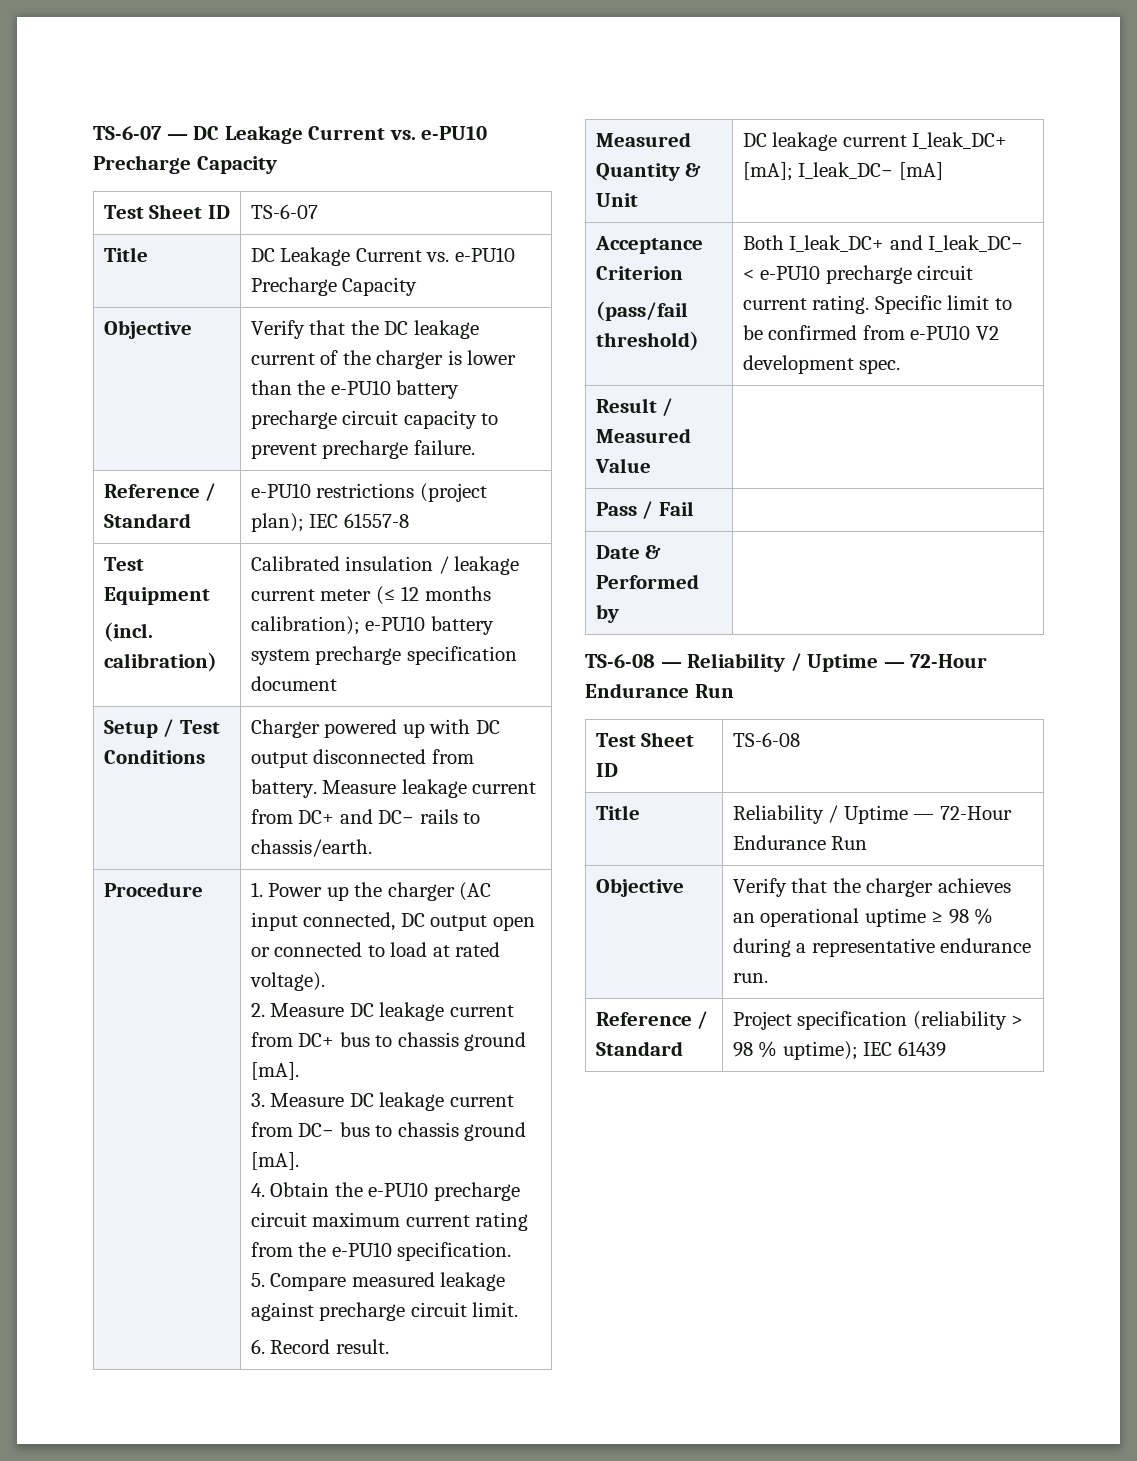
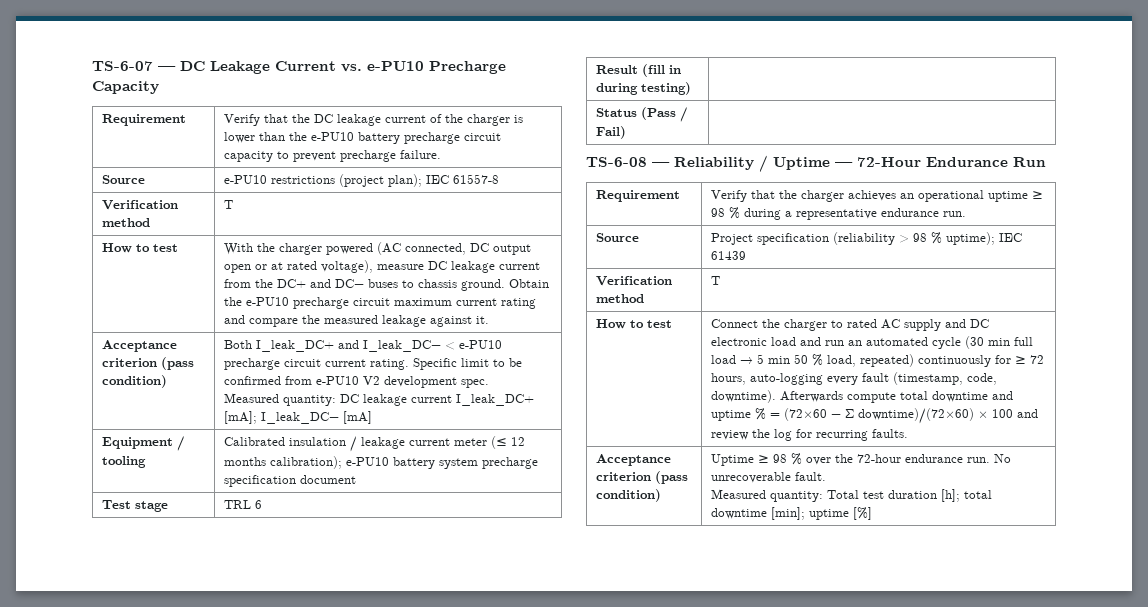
[103,204,230,219] [250,204,318,219] [103,247,148,262] [250,247,515,266] [250,277,418,296] [103,320,192,339] Test Sheet ID | TS-6-07 // Title | DC Leakage Current vs. e-PU10 Precharge Capacity // Objective -> [101,114,186,126] Requirement
[103,483,217,501] [103,513,191,528] Reference / Standard -> [101,175,145,184] Source
[103,557,144,571] [103,587,210,605] [103,622,153,642] [103,652,217,672] [250,556,520,575] [250,586,491,605] [250,616,494,635] [250,646,517,665] [250,676,337,691] [103,719,220,738] [103,749,205,764] [250,719,500,738] [250,749,474,768] [250,779,537,798] [250,809,481,824] [250,839,372,857] [103,882,203,897] [250,882,492,901] [250,912,298,931] Test Equipment // (incl. calibration) | Calibrated insulation / leakage current meter (≤ 12 months calibration); e-PU10 battery system precharge specification document // Setup / Test Conditions | Charger powered up with DC output disconnected from battery. Measure leakage current from DC+ and DC− rails to chassis/earth. // Procedure | 1. Power up the charger (AC input -> [101,200,178,210] [101,218,150,227] [223,200,233,209] [101,243,178,253] [223,242,401,255] Verification method | T // How to test | With the charger powered (AC
[274,942,501,957] [249,972,325,991] [250,1002,514,1021] [250,1032,527,1051] [250,1062,299,1080] [250,1092,514,1111] [250,1122,527,1141] [250,1152,299,1170] [250,1183,265,1197] connected to load at rated voltage). // 2. Measure DC leakage current from DC+ bus to chassis ground [mA]. // 3. Measure DC leakage current from DC− bus to chassis ground [mA]. // 4. -> [270,260,540,273] [223,279,505,291] at rated voltage), measure DC leakage current from the DC+ and DC− buses to chassis ground.
[250,1242,512,1261] [250,1272,506,1291] [250,1302,519,1321] [250,1339,389,1354] [595,132,691,147] [595,163,702,181] [595,193,638,207] [742,132,1008,151] [742,162,943,181] [594,236,703,254] [595,266,683,280] [595,301,688,321] [595,331,699,351] from the e-PU10 specification. // 5. Compare measured leakage against precharge circuit limit. // 6. Record result. // Measured Quantity & Unit | DC leakage current I_leak_DC+ [mA]; I_leak_DC− [mA] // Acceptance Criterion // (pass/fail threshold) -> [223,315,489,327] [101,340,177,352] [101,357,194,370] [101,375,167,388] and compare the measured leakage against it. // Acceptance criterion (pass condition)
[595,398,674,416] [595,428,691,443] [594,458,651,473] [595,501,694,519] [595,545,662,559] [595,574,699,589] [595,604,619,623] // Result / Measured Value | // Pass / Fail | // Date & Performed by -> [223,393,534,406] [223,411,372,424] [101,436,184,451] [101,456,146,468] [223,436,525,452] [223,456,538,469] [223,475,356,487] [101,500,168,512] [223,500,262,509] [595,64,681,77] [595,82,691,95] [595,107,687,122] [595,126,626,139] // Measured quantity: DC leakage current I_leak_DC+ [mA]; I_leak_DC− [mA] // Equipment / tooling | Calibrated insulation / leakage current meter (≤ 12 months calibration); e-PU10 battery system precharge specification document // Test stage | TRL 6 // Result (fill in during testing) | // Status (Pass / Fail)
[595,732,695,747] [595,763,618,777] [732,732,800,747] [595,805,640,820] [732,805,1012,824] [732,835,868,850] [595,878,684,897] Test Sheet ID | TS-6-08 // Title | Reliability / Uptime — 72-Hour Endurance Run // Objective -> [595,190,680,202] Requirement
[595,1011,709,1029] [595,1041,683,1056] Reference / Standard -> [595,233,639,242] Source
(946, 1049) none -> [595,276,672,286] [595,294,644,303] [710,276,720,285] [595,319,672,329] [710,319,989,331] [710,336,1033,349] [710,354,1044,367] [710,372,997,385] [710,390,1013,403] [710,408,1038,424] [710,429,908,441] [595,454,671,466] [595,471,688,484] [595,489,661,502] [710,453,1011,466] [710,472,826,483] [710,489,992,502] [710,507,872,520] // Verification method | T // How to test | Connect the charger to rated AC supply and DC electronic load and run an automated cycle (30 min full load → 5 min 50 % load, repeated) continuously for ≥ 72 hours, auto-logging every fault (timestamp, code, downtime). Afterwards compute total downtime and uptime % = (72×60 − Σ downtime)/(72×60) × 100 and review the log for recurring faults. // Acceptance criterion (pass condition) | Uptime ≥ 98 % over the 72-hour endurance run. No unrecoverable fault. // Measured quantity: Total test duration [h]; total downtime [min]; uptime [%]

